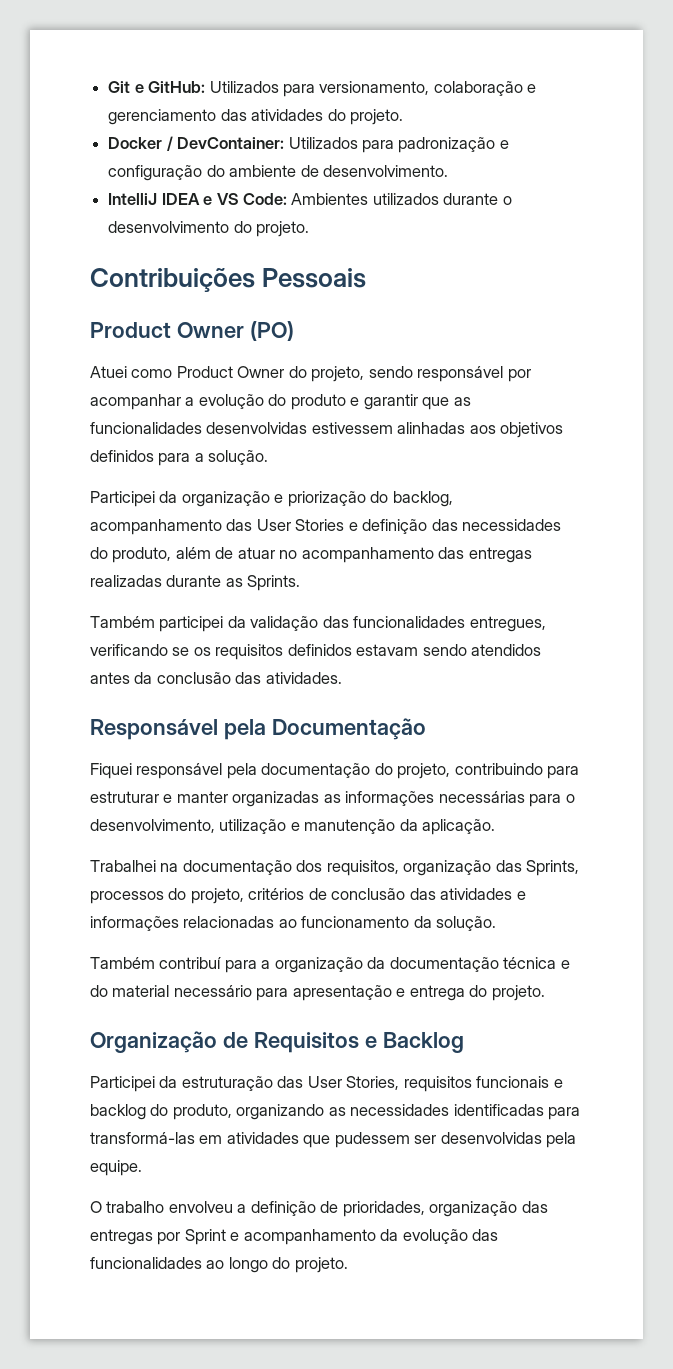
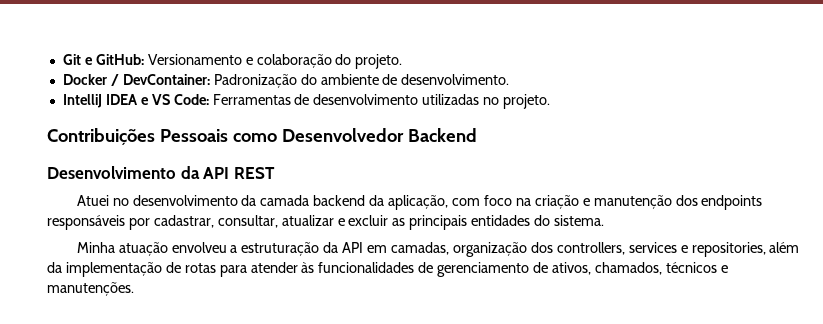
[209,81,537,97] [108,109,324,125] Utilizados para versionamento, colaboração e gerenciamento das atividades -> [147,54,332,68] Versionamento e colaboração
[288,137,509,153] [108,165,203,181] Utilizados para padronização e configuração -> [213,74,297,88] Padronização
[291,193,512,205] [108,221,310,237] [90,267,367,292] [90,321,294,341] [90,366,531,382] [90,394,471,410] [90,422,564,438] [90,450,269,466] [90,491,453,507] [90,519,562,535] [90,547,532,563] [90,575,301,591] [90,616,546,632] [90,644,542,660] [90,672,342,684] [90,718,426,740] [90,763,580,779] [90,791,575,807] [90,819,496,835] [90,860,580,876] [90,888,526,904] [90,916,497,931] [90,957,570,973] [90,985,545,1001] [90,1031,464,1053] [90,1076,563,1092] [90,1104,581,1120] [90,1132,577,1148] [90,1160,142,1176] [90,1201,548,1217] [90,1229,499,1245] [90,1257,348,1273] Ambientes utilizados durante o desenvolvimento do projeto. // Contribuições Pessoais // Product Owner (PO) // Atuei como Product Owner do projeto, sendo responsável por acompanhar a evolução do produto e garantir que as funcionalidades desenvolvidas estivessem alinhadas aos objetivos definidos para a solução. // Participei da organização e priorização do backlog, acompanhamento das User Stories e definição das necessidades do produto, além de atuar no acompanhamento das entregas realizadas durante as Sprints. // Também participei da validação das funcionalidades entregues, verificando se os requisitos definidos estavam sendo atendidos antes da conclusão das atividades. // Responsável pela Documentação // Fiquei responsável pela documentação do projeto, contribuindo para estruturar e manter organizadas as informações necessárias para o desenvolvimento, utilização e manutenção da aplicação. // Trabalhei na documentação dos requisitos, organização das Sprints, processos do projeto, critérios de conclusão das atividades e informações relacionadas ao funcionamento da solução. // Também contribuí para a organização da documentação técnica e do material necessário para apresentação e entrega do projeto. // Organização de Requisitos e Backlog // Participei da estruturação das User Stories, requisitos funcionais e backlog do produto, organizando as necessidades identificadas para transformá-las em atividades que pudessem ser desenvolvidas pela equipe. // O trabalho envolveu a definição de prioridades, organização das entregas por Sprint e acompanhamento da evolução das funcionalidades ao longo do projeto. -> [212,94,551,109] [47,128,477,145] [47,166,275,179] [76,195,763,210] [47,215,605,230] [76,242,800,257] [47,262,728,277] [47,282,134,296] Ferramentas de desenvolvimento utilizadas no projeto. // Contribuições Pessoais como Desenvolvedor Backend // Desenvolvimento da API REST // Atuei no desenvolvimento da camada backend da aplicação, com foco na criação e manutenção dos endpoints responsáveis por cadastrar, consultar, atualizar e excluir as principais entidades do sistema. // Minha atuação envolveu a estruturação da API em camadas, organização dos controllers, services e repositories, além da implementação de rotas para atender às funcionalidades de gerenciamento de ativos, chamados, técnicos e manutenções.

